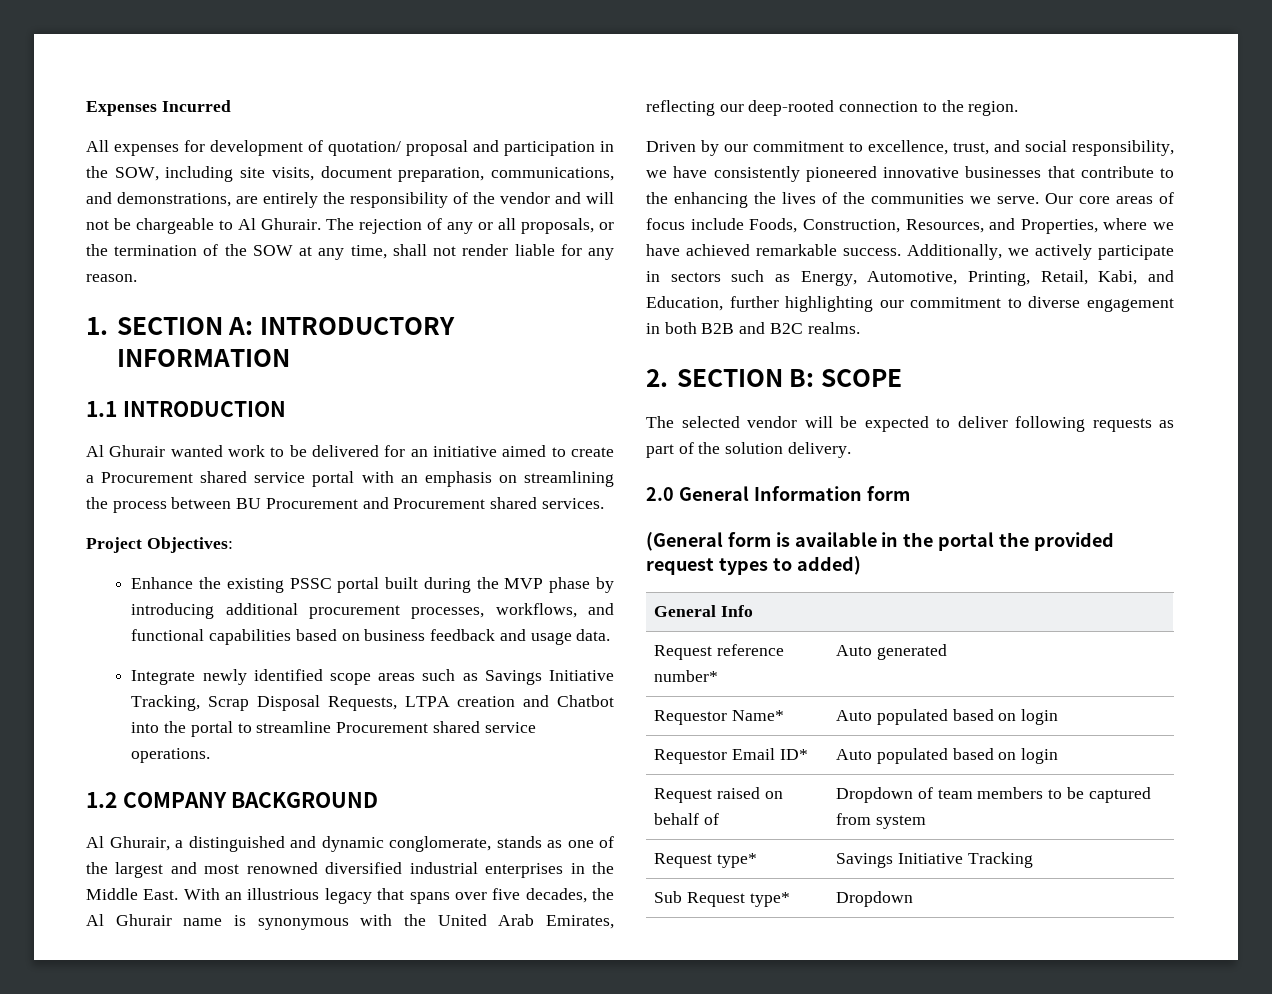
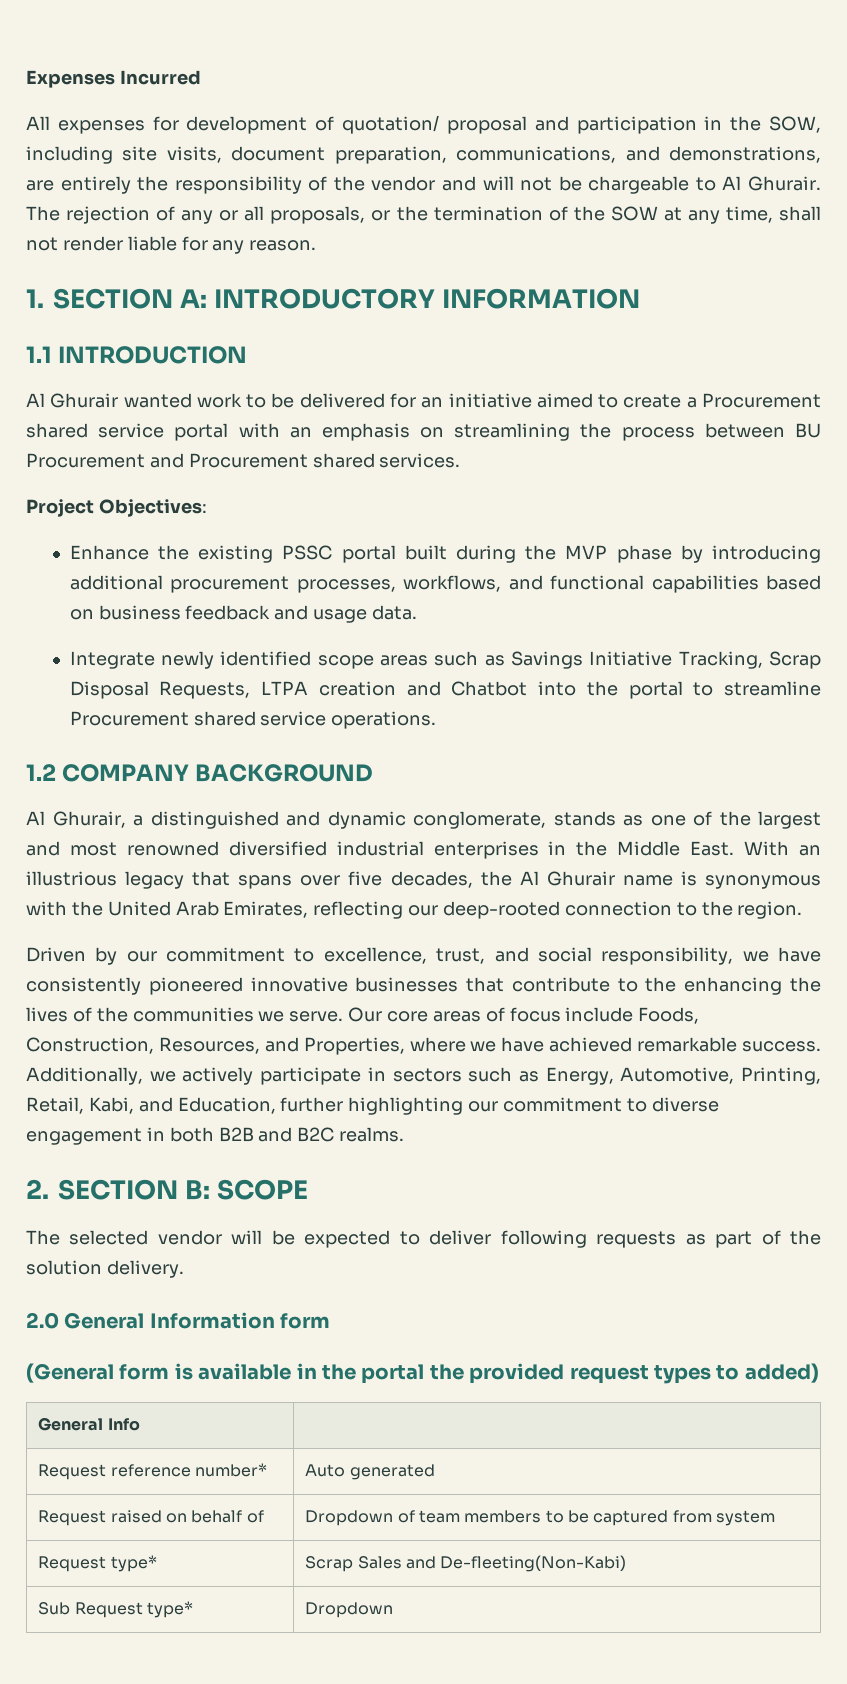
[654,710,784,725] [836,709,1059,725] [654,748,808,764] [836,748,1059,764] // Requestor Name* | Auto populated based on login // Requestor Email ID* | Auto populated based on login -> (435, 1472) none
[836,852,1033,868] Savings Initiative Tracking -> [305,1555,627,1572] Scrap Sales and De-fleeting(Non-Kabi)

